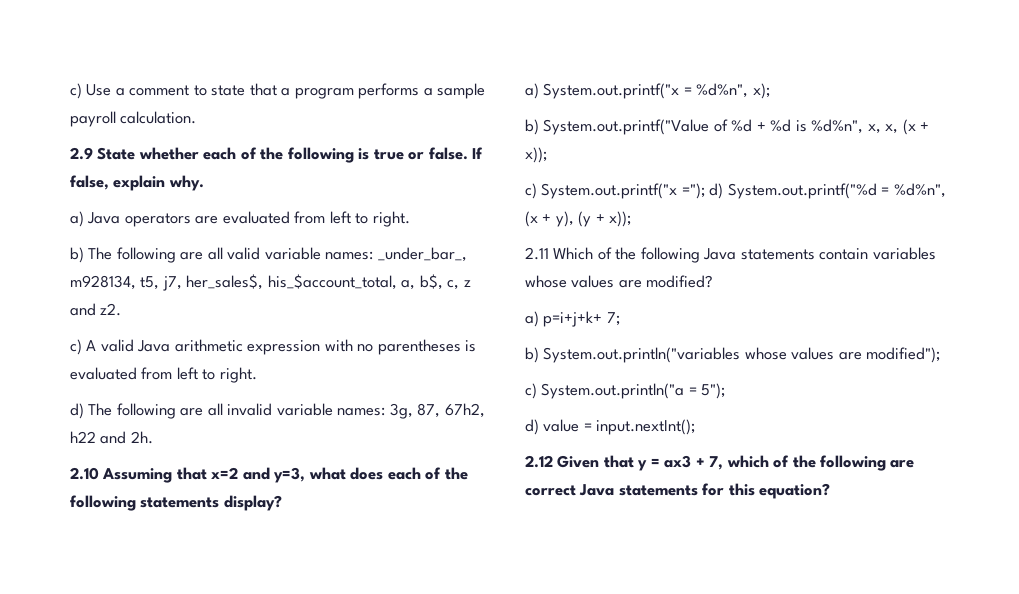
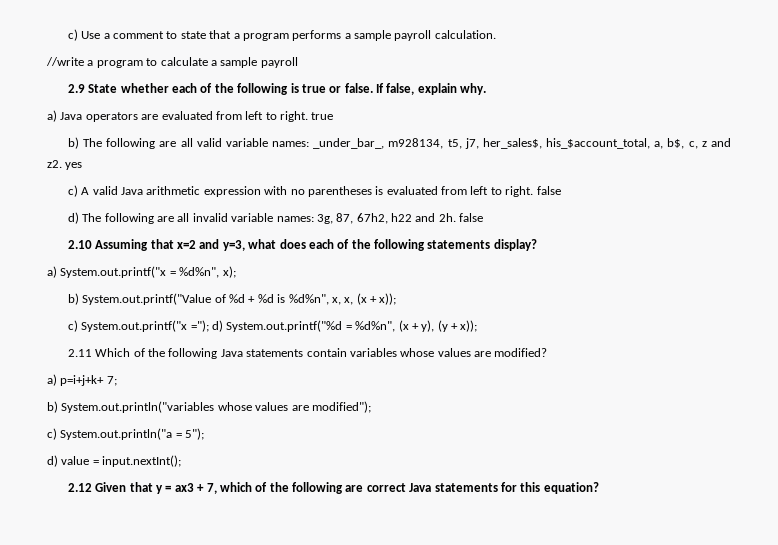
(197, 117) none -> [46,57,298,68] // //write a program to calculate a sample payroll
(410, 219) none -> [311,112,334,120] true
(122, 309) none -> [65,162,83,170] yes
(257, 375) none -> [536,186,561,195] false
(153, 437) none -> [459,213,484,222] false

